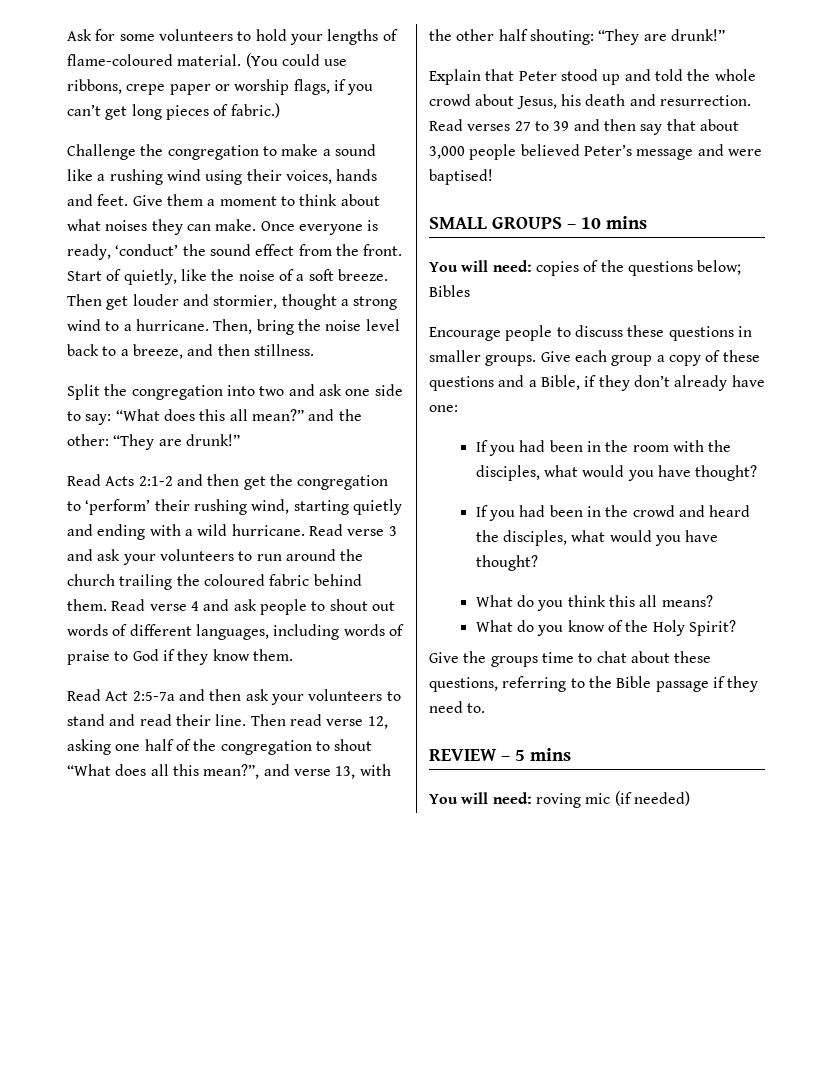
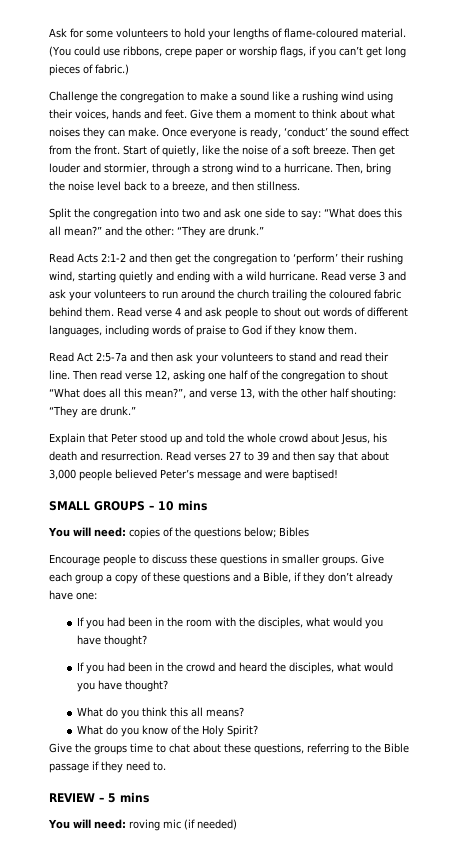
[281,294,337,310] thought -> [152,163,190,175] through
[185,434,240,446] drunk!” -> [228,226,264,236] drunk.”
[670,29,725,41] drunk!” -> [100,406,136,416] drunk.”

